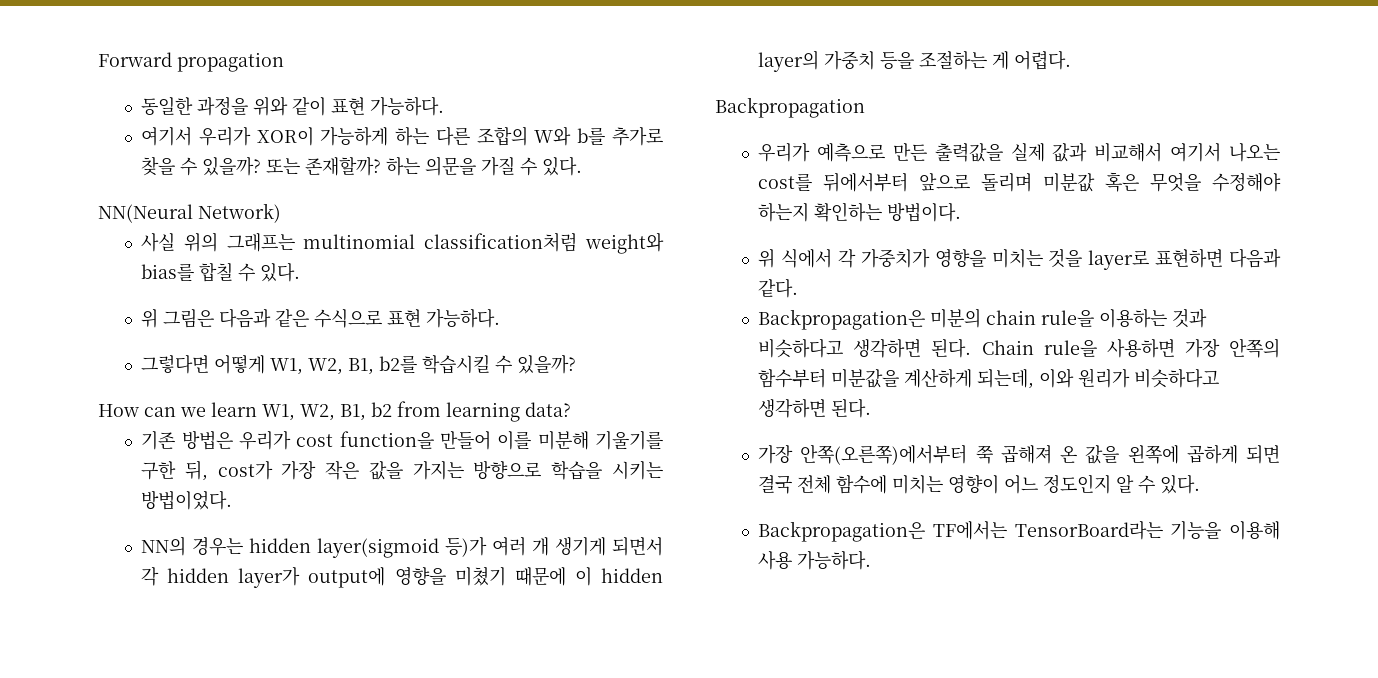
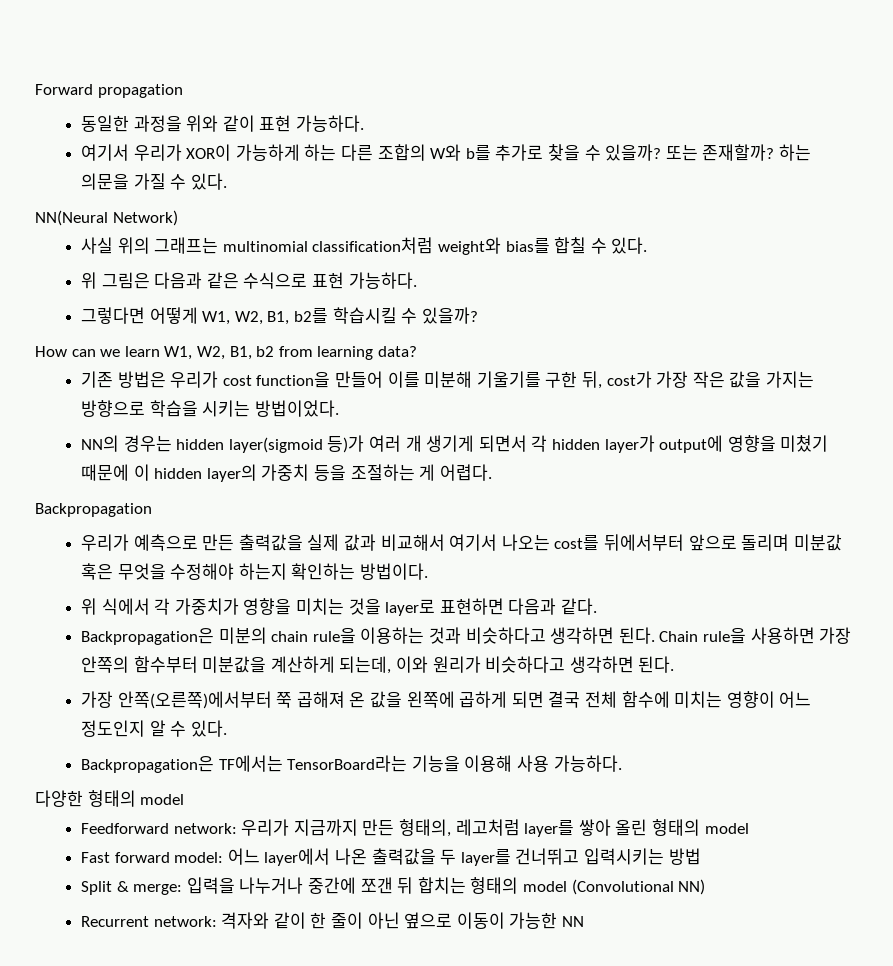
(872, 560) none -> [35,790,185,807] [81,819,749,837] [81,848,701,866] [81,877,706,895] [81,912,584,929] // 다양한 형태의 model // Feedforward network: 우리가 지금까지 만든 형태의, 레고처럼 layer를 쌓아 올린 형태의 model // Fast forward model: 어느 layer에서 나온 출력값을 두 layer를 건너뛰고 입력시키는 방법 // Split & merge: 입력을 나누거나 중간에 쪼갠 뒤 합치는 형태의 model (Convolutional NN) // Recurrent network: 격자와 같이 한 줄이 아닌 옆으로 이동이 가능한 NN

